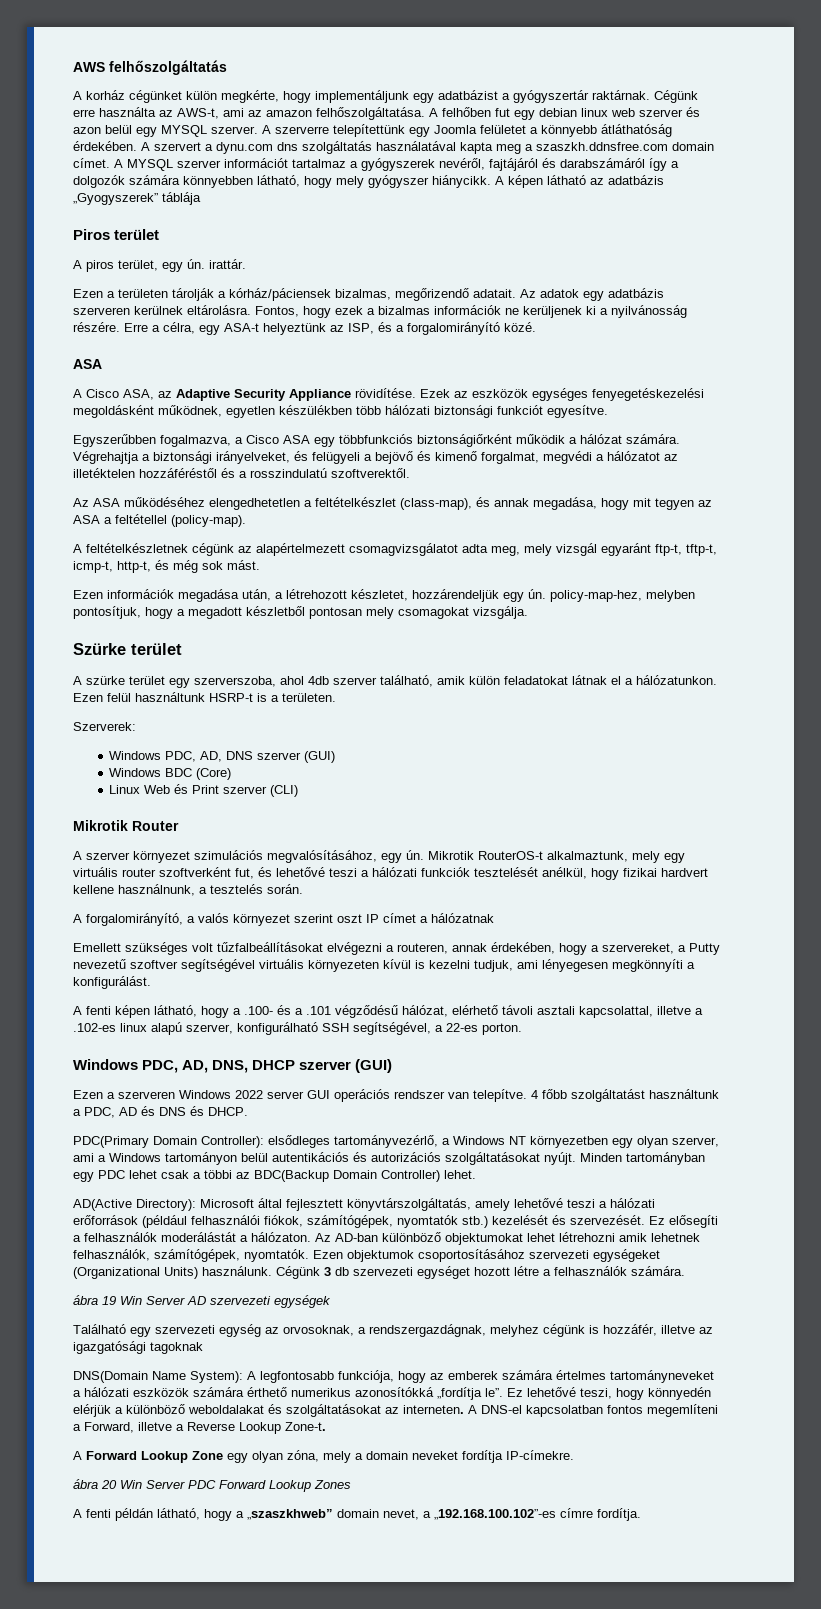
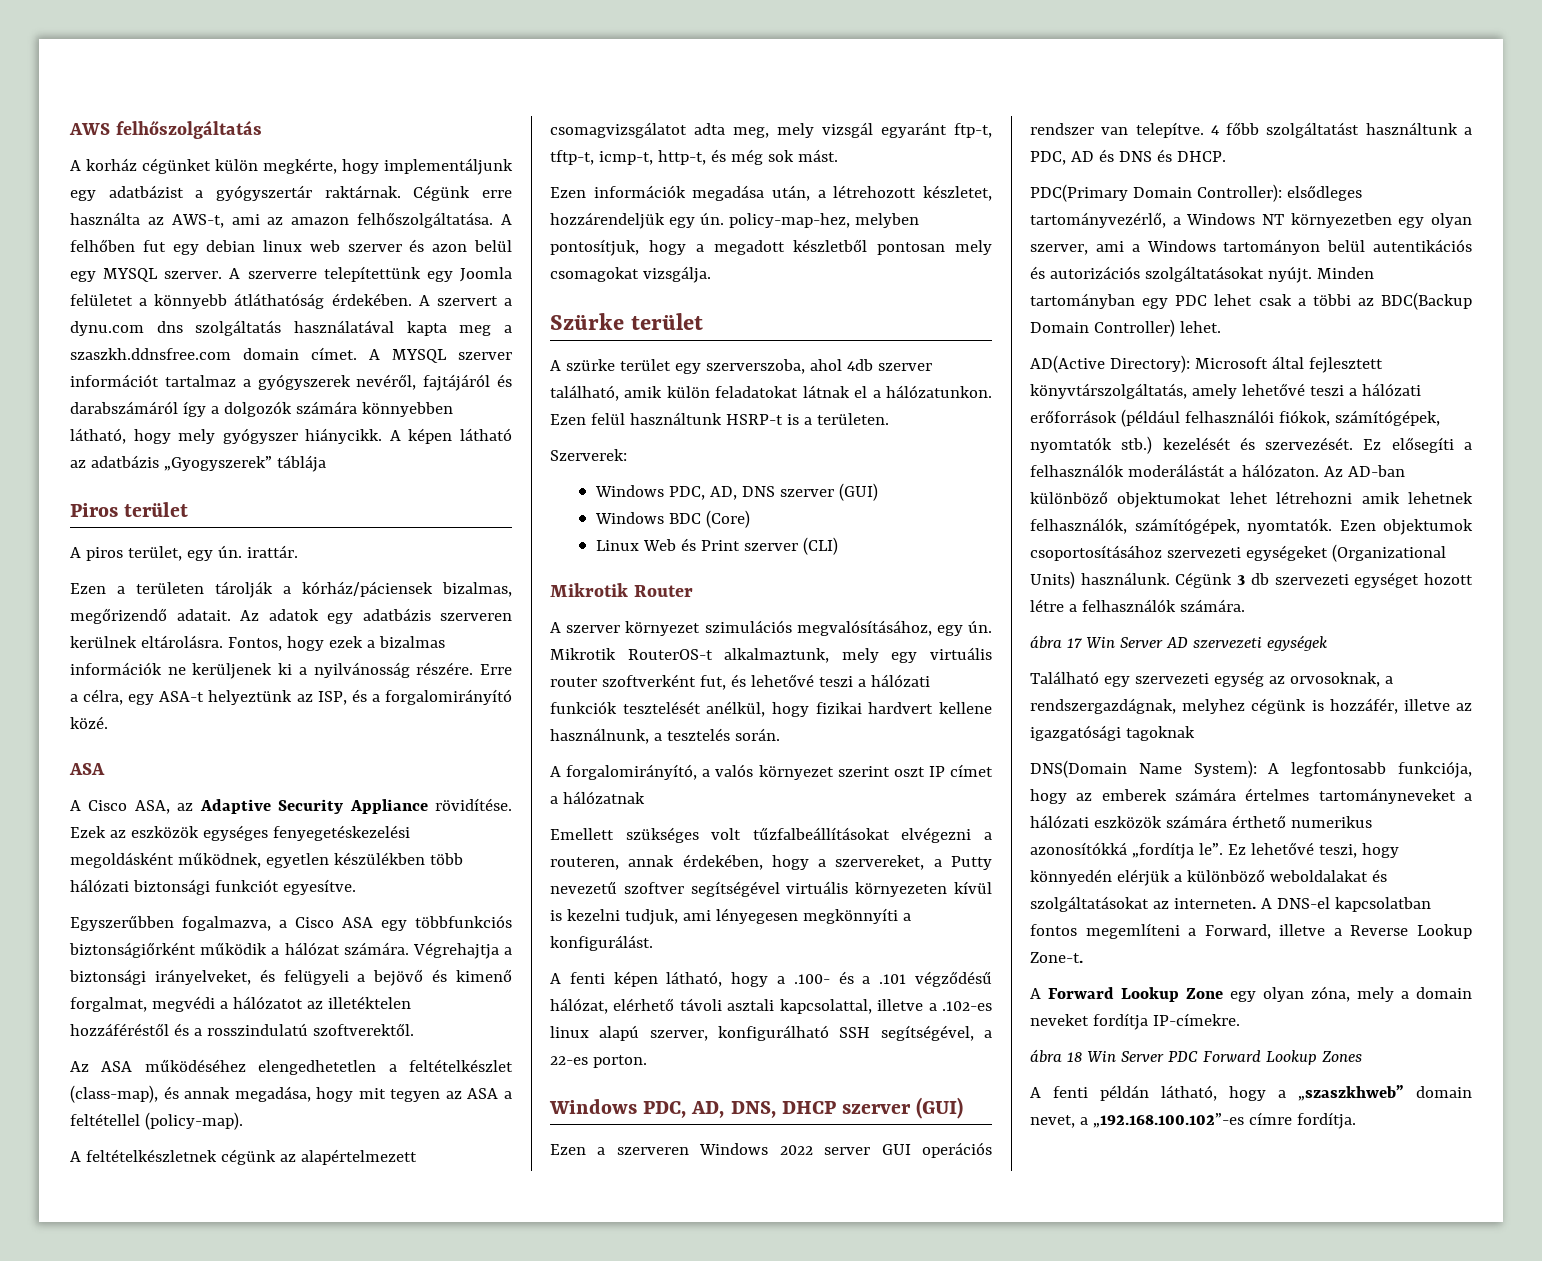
[102,1296,116,1305] 19 -> [1066,638,1082,648] 17
[101,1480,117,1489] 20 -> [1066,1052,1082,1062] 18

